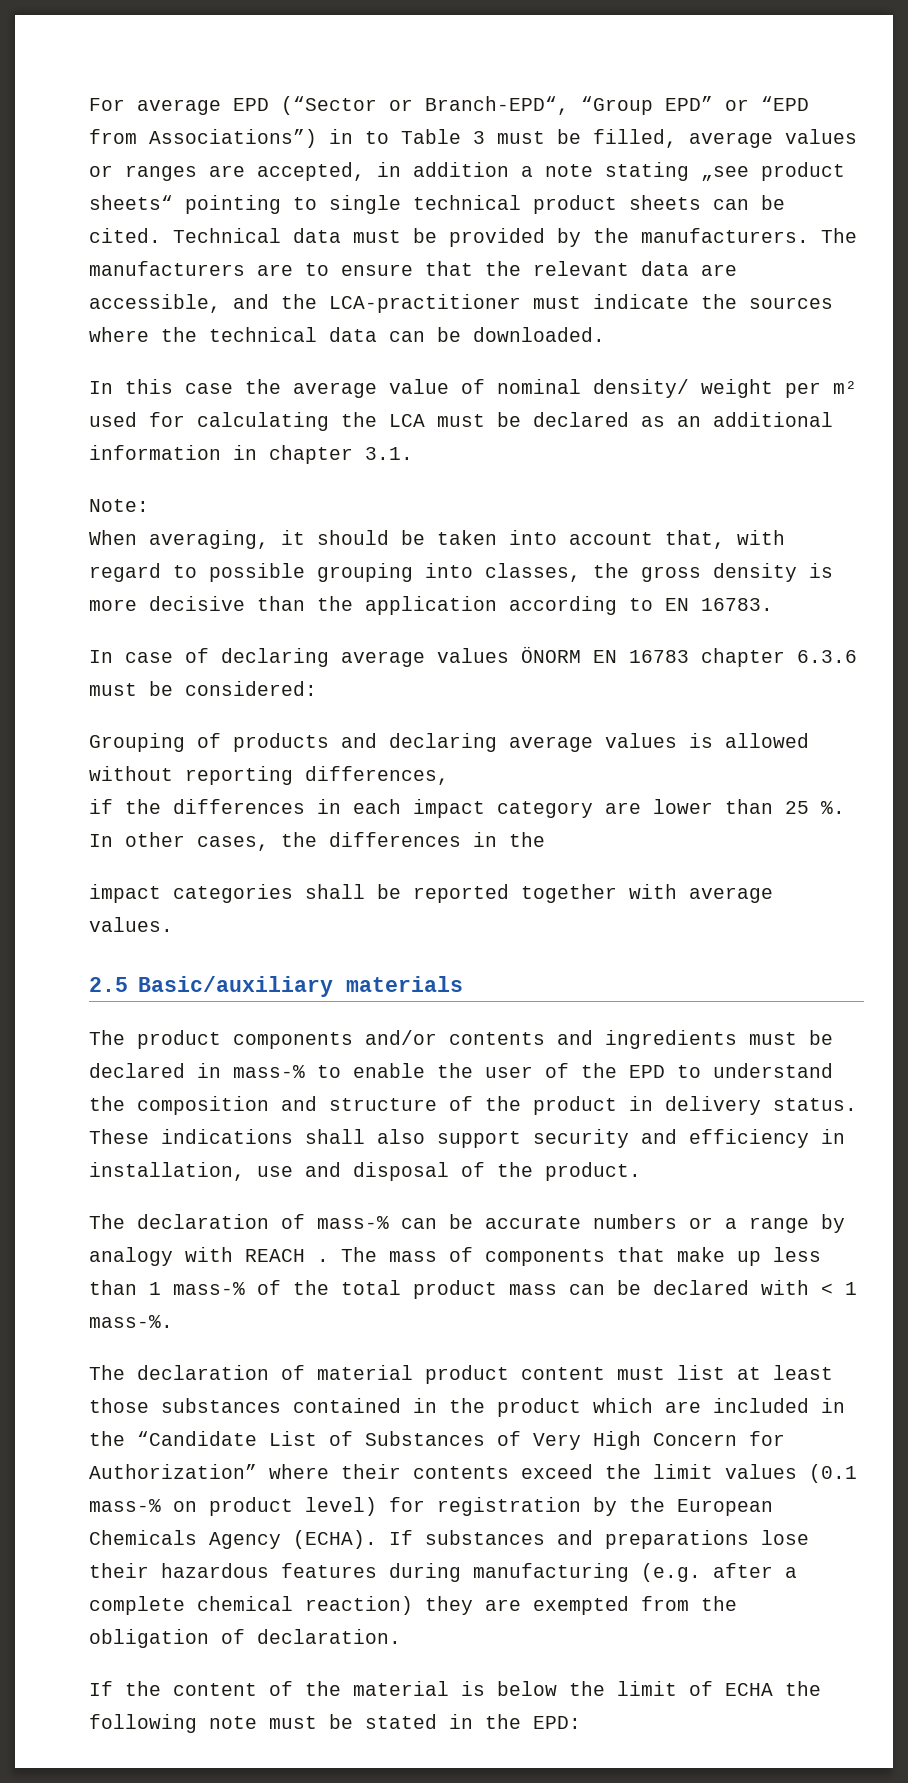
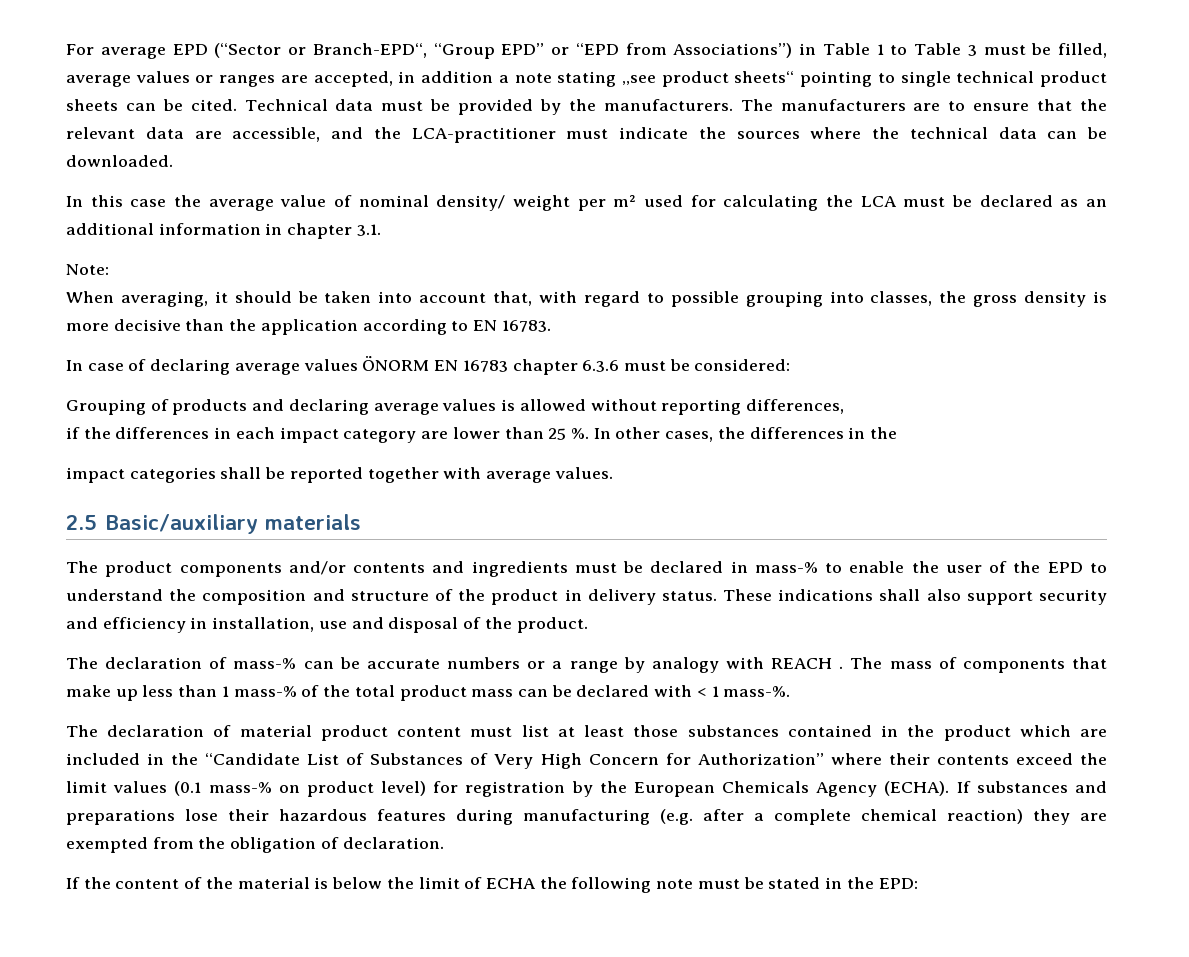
(353, 136) none -> [822,43,884,55] Table 1

